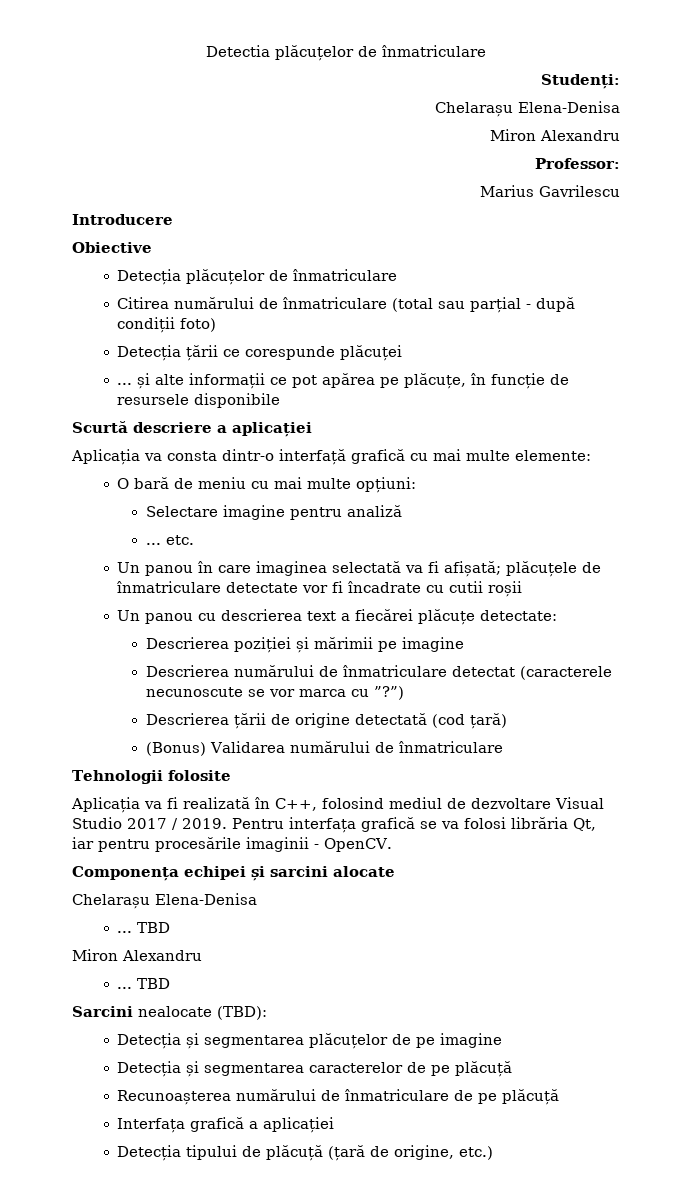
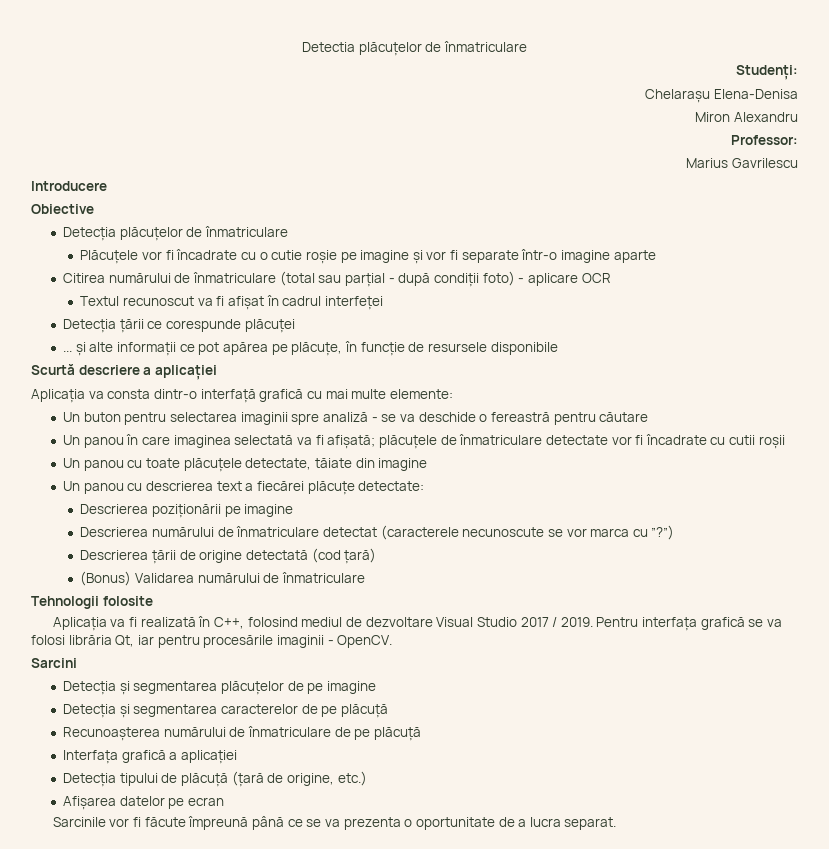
(398, 275) none -> [80,249,656,264] // Plăcuțele vor fi încadrate cu o cutie roșie pe imagine și vor fi separate într-o imagine aparte
(217, 325) none -> [518,273,611,286] [80,295,383,310] - aplicare OCR // Textul recunoscut va fi afișat în cadrul interfeței
[117,477,417,493] [145,505,402,520] [145,535,194,545] O bară de meniu cu mai multe opțiuni: // Selectare imagine pentru analiză // ... etc. -> [63,412,649,425] Un buton pentru selectarea imaginii spre analiză - se va deschide o fereastră pentru căutare
(523, 589) none -> [63,458,428,472] // Un panou cu toate plăcuțele detectate, tăiate din imagine
[233,637,373,653] poziției și mărimii -> [152,504,222,518] poziționării
[72,866,395,881] [72,893,257,909] [117,922,171,933] [72,949,202,961] [117,978,171,989] // Componența echipei și sarcini alocate // Chelarașu Elena-Denisa // ... TBD // Miron Alexandru // ... TBD -> (393, 641) none
[138,1006,267,1020] nealocate (TBD): -> (77, 663) none
(494, 1153) none -> [63,796,225,810] [52,816,617,830] // Afișarea datelor pe ecran // Sarcinile vor fi făcute împreună până ce se va prezenta o oportunitate de a lucra separat.

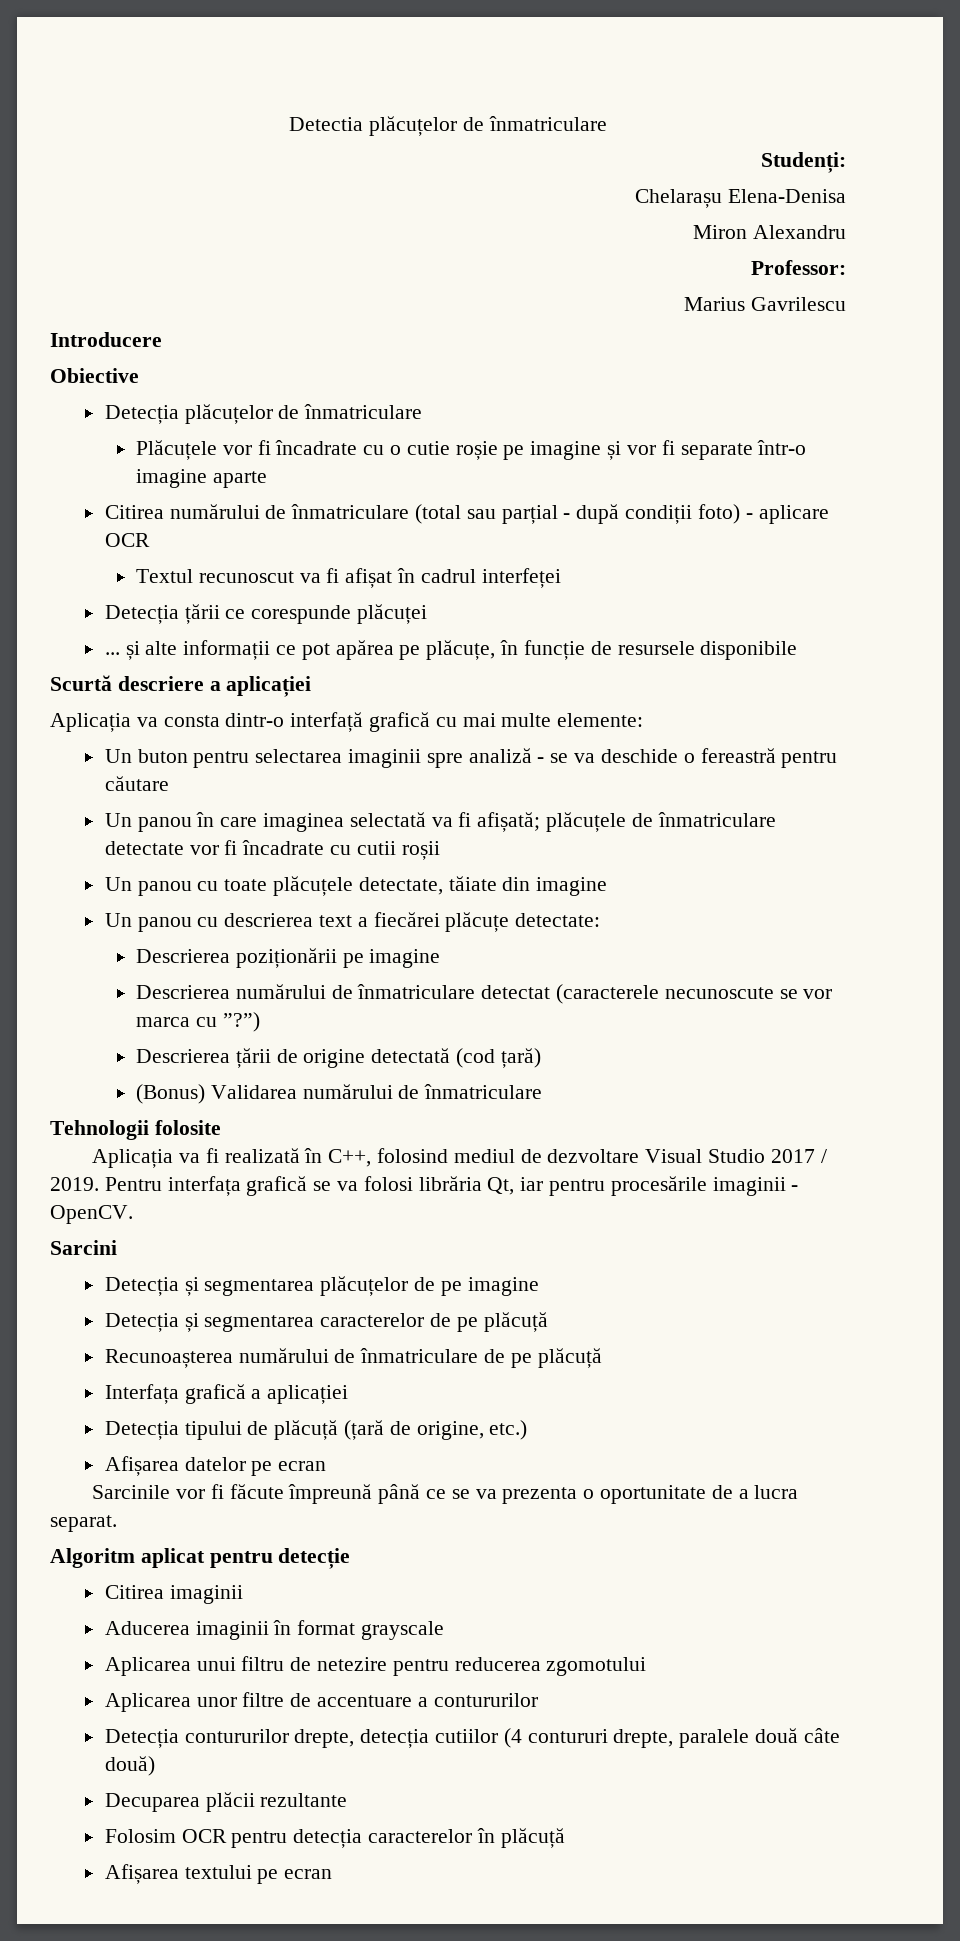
(617, 823) none -> [50,1548,351,1569] [104,1585,243,1604] [104,1620,445,1640] [104,1656,647,1676] [104,1692,538,1712] [104,1728,840,1748] [104,1756,155,1776] [104,1792,348,1812] [104,1828,565,1848] [104,1864,333,1884] // Algoritm aplicat pentru detecție // Citirea imaginii // Aducerea imaginii în format grayscale // Aplicarea unui filtru de netezire pentru reducerea zgomotului // Aplicarea unor filtre de accentuare a contururilor // Detecția contururilor drepte, detecția cutiilor (4 contururi drepte, paralele două câte două) // Decuparea plăcii rezultante // Folosim OCR pentru detecția caracterelor în plăcuță // Afișarea textului pe ecran

